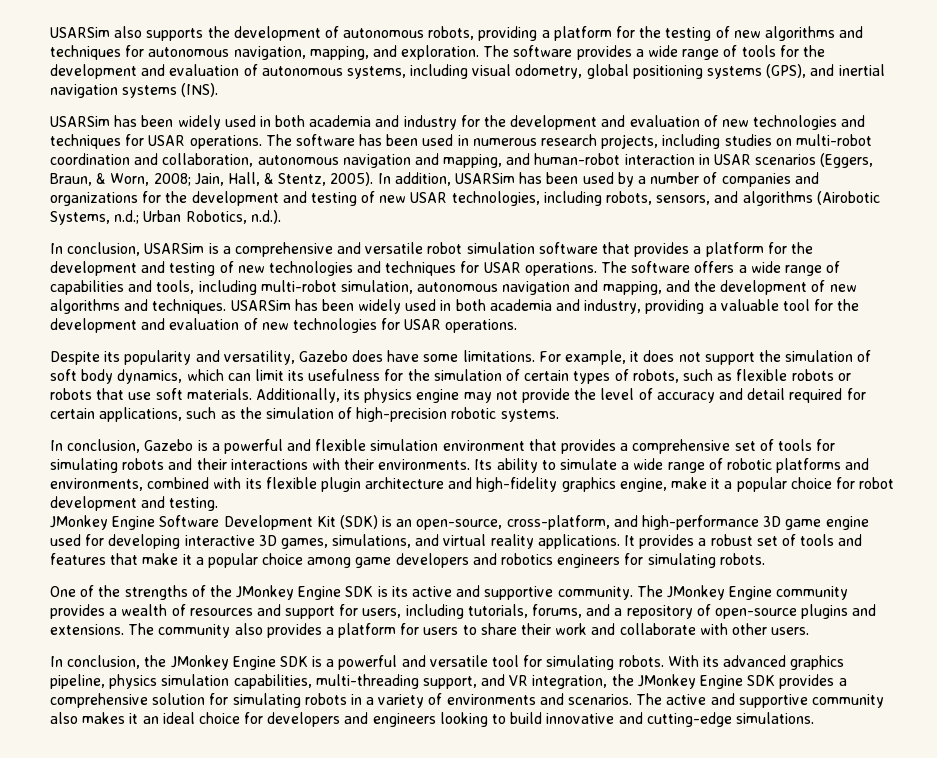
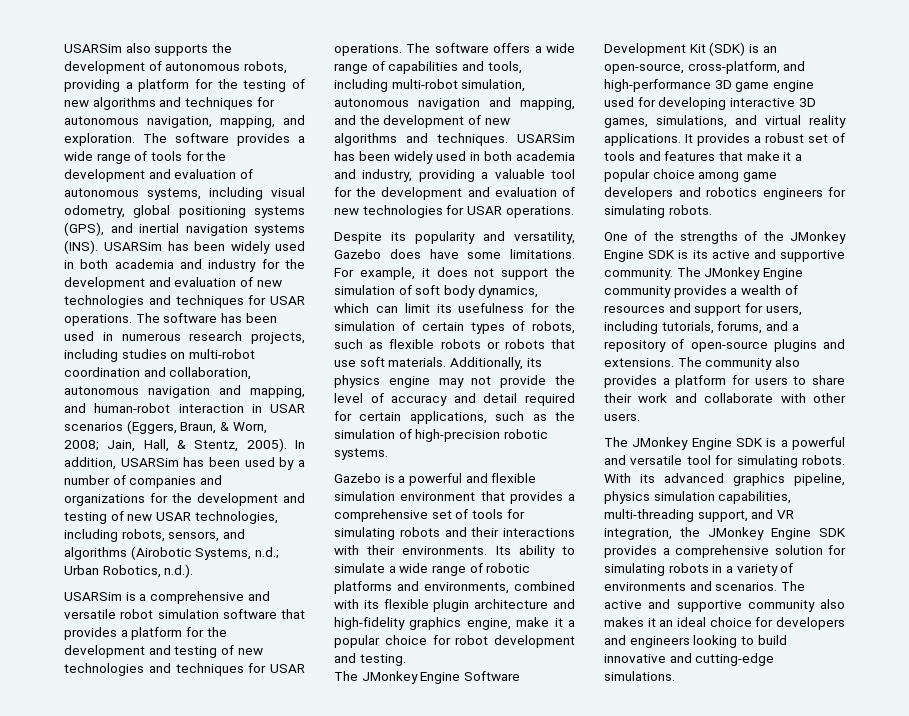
(219, 90) // -> (98, 247) none
[50,242,141,256] In conclusion, -> (194, 571) none
[50,439,141,453] In conclusion, -> (388, 454) none
(219, 504) none -> [334,671,358,681] The
[50,655,167,669] In conclusion, the -> [604,437,628,447] The

